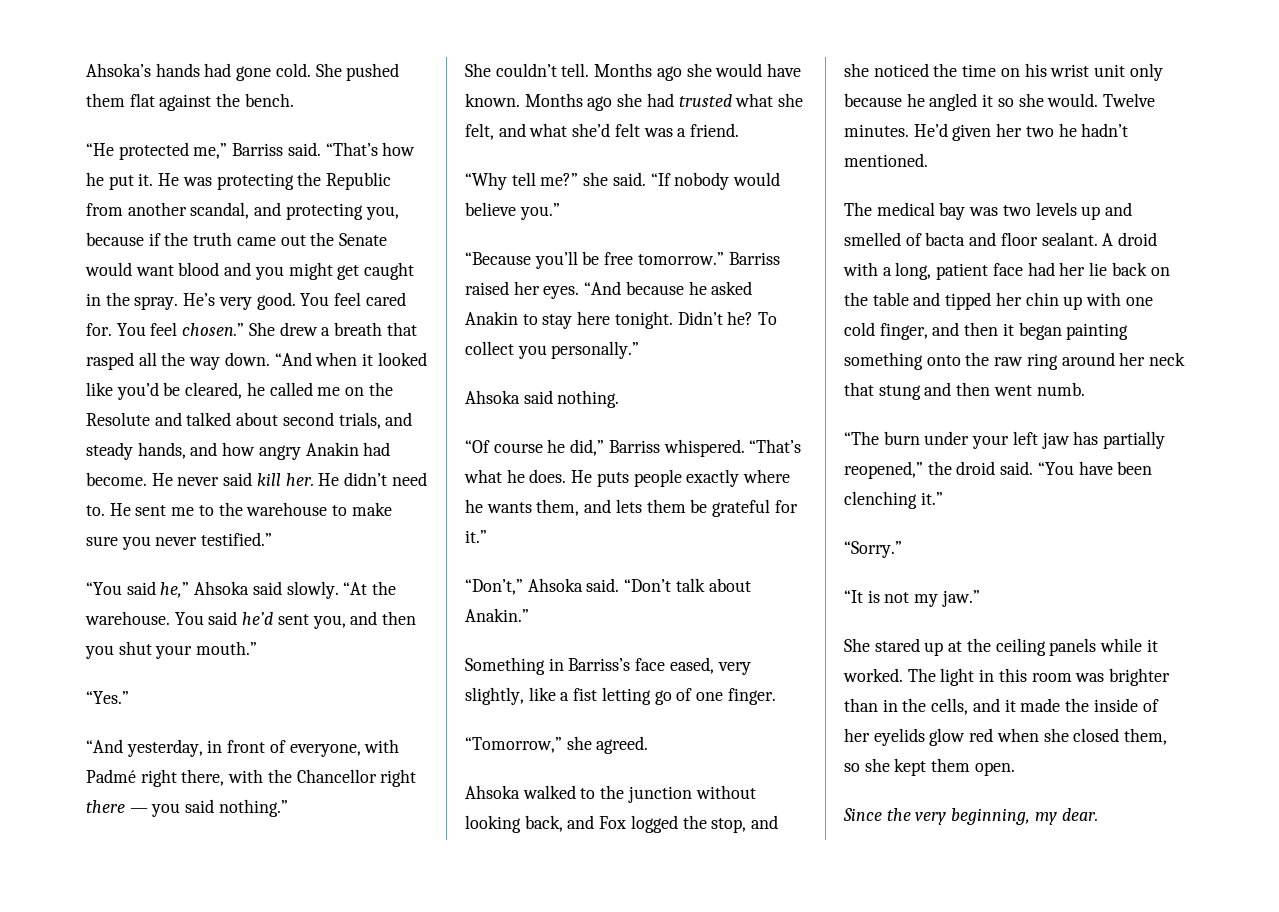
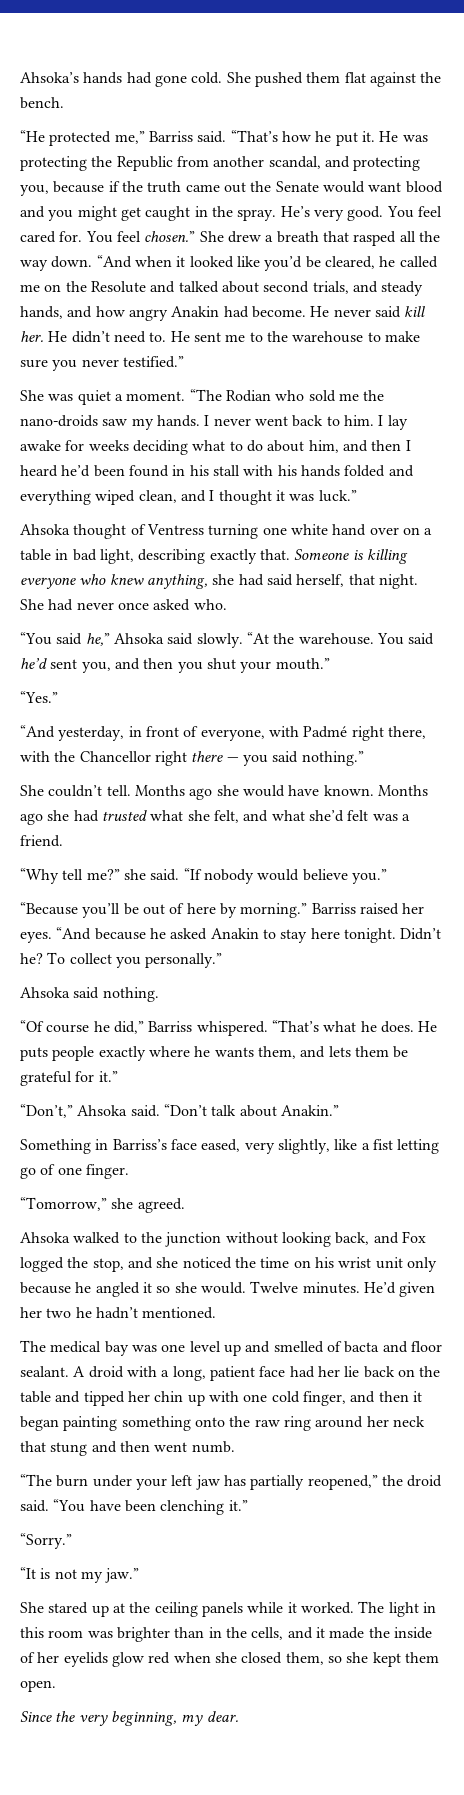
(273, 539) none -> [20,389,385,405] [20,415,408,430] [20,440,411,455] [20,465,414,477] [20,490,357,505] [20,524,433,539] [20,549,408,564] [20,574,418,589] [20,599,227,611] // She was quiet a moment. “The Rodian who sold me the nano-droids saw my hands. I never went back to him. I lay awake for weeks deciding what to do about him, and then I heard he’d been found in his stall with his hands folded and everything wiped clean, and I thought it was luck.” // Ahsoka thought of Ventress turning one white hand over on a table in bad light, describing exactly that. Someone is killing everyone who knew anything, she had said herself, that night. She had never once asked who.
[604,252,724,265] free tomorrow.” -> [142,903,308,918] out of here by morning.”
[1002,202,1077,216] two levels -> [161,1341,221,1352] one level

